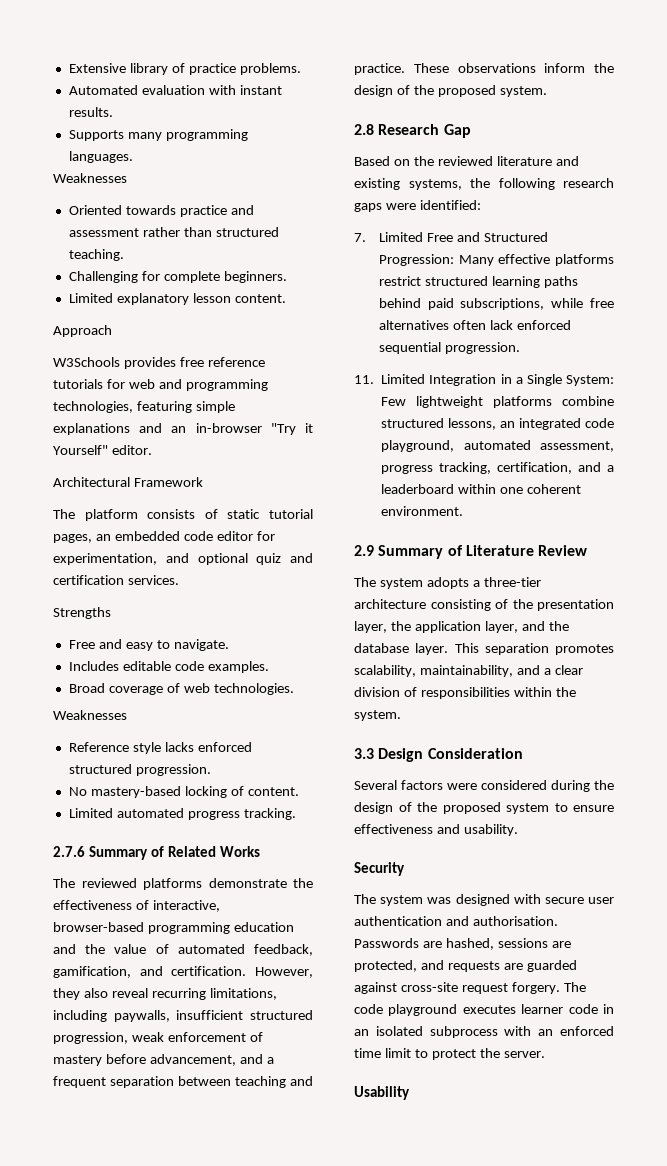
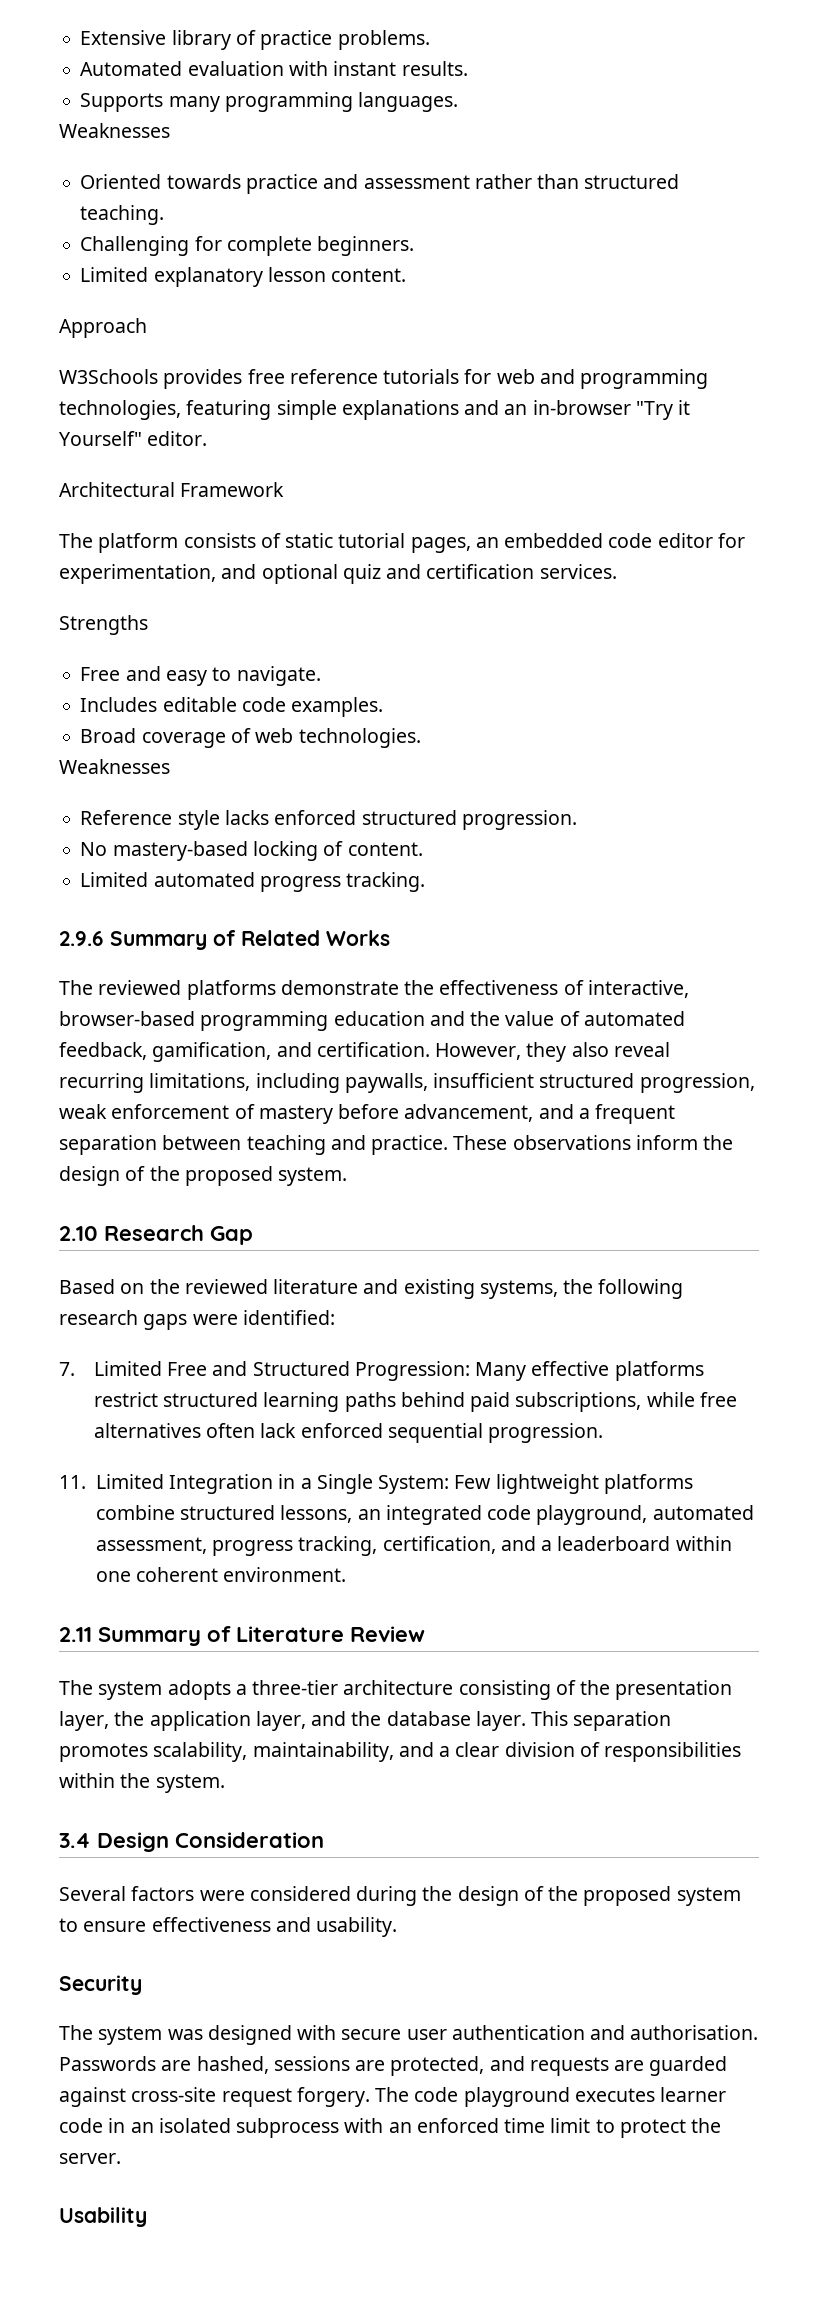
[53,846,85,857] 2.7.6 -> [59,931,104,946] 2.9.6
[354,124,374,135] 2.8 -> [59,1226,98,1241] 2.10
[354,545,374,556] 2.9 -> [59,1627,92,1642] 2.11
[354,748,374,759] 3.3 -> [59,1833,91,1848] 3.4

